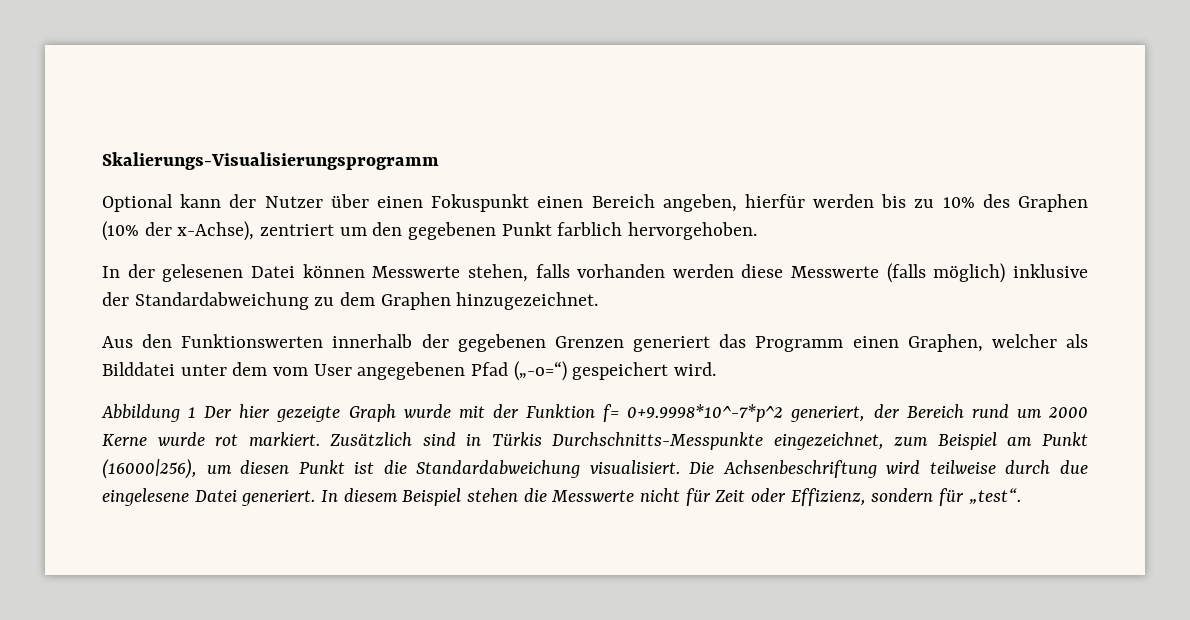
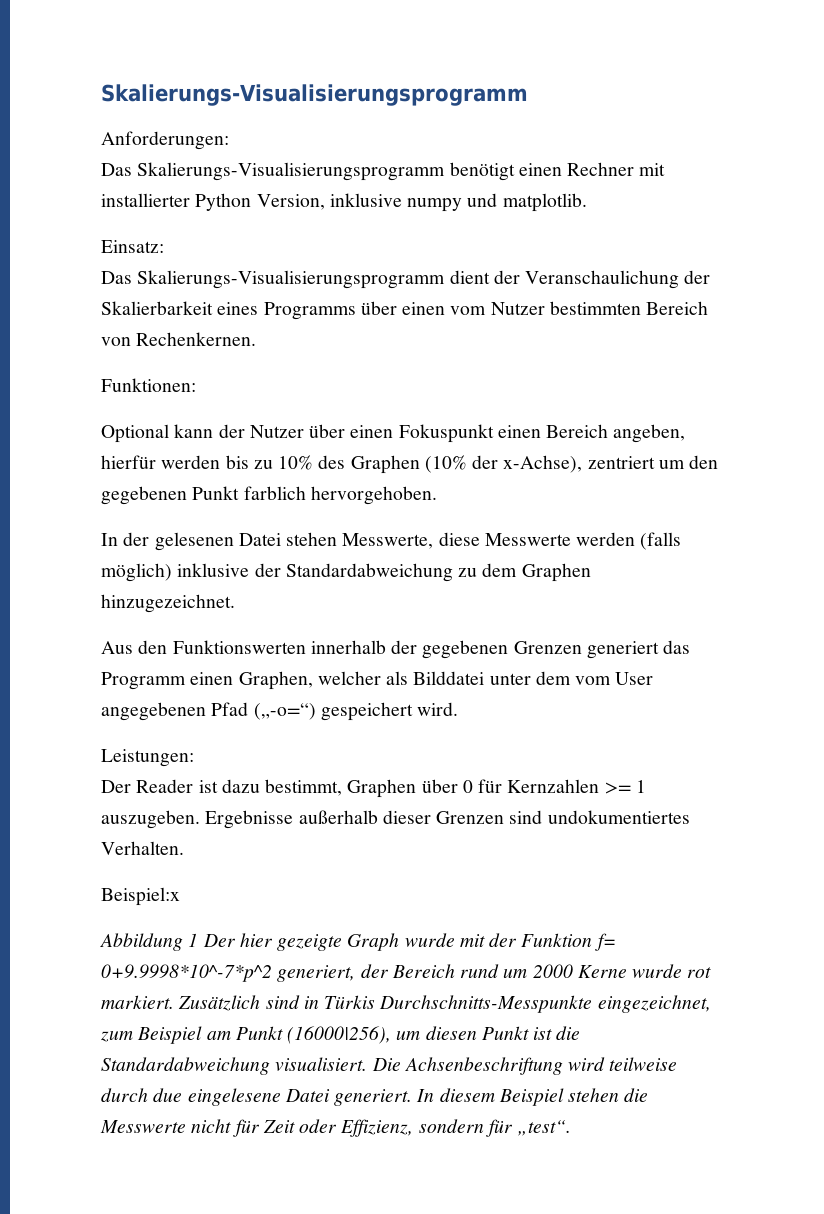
[102,152,439,170] Skalierungs-Visualisierungsprogramm -> [101,84,528,106] [101,131,229,150] [101,162,666,181] [101,193,587,212] [101,240,164,253] [101,270,711,289] [101,301,709,320] [101,332,257,346] [101,378,196,392] Skalierungs-Visualisierungsprogramm // Anforderungen: // Das Skalierungs-Visualisierungsprogramm benötigt einen Rechner mit installierter Python Version, inklusive numpy und matplotlib. // Einsatz: // Das Skalierungs-Visualisierungsprogramm dient der Veranschaulichung der Skalierbarkeit eines Programms über einen vom Nutzer bestimmten Bereich von Rechenkernen. // Funktionen:
[302,264,734,282] können Messwerte stehen, falls vorhanden werden -> [286,532,434,549] stehen Messwerte,
(880, 272) none -> [576,532,636,546] werden
(717, 369) none -> [101,749,194,767] [101,779,646,798] [101,810,690,829] [101,841,184,855] [101,887,180,906] // Leistungen: // Der Reader ist dazu bestimmt, Graphen über 0 für Kernzahlen >= 1 auszugeben. Ergebnisse außerhalb dieser Grenzen sind undokumentiertes Verhalten. // Beispiel:x

